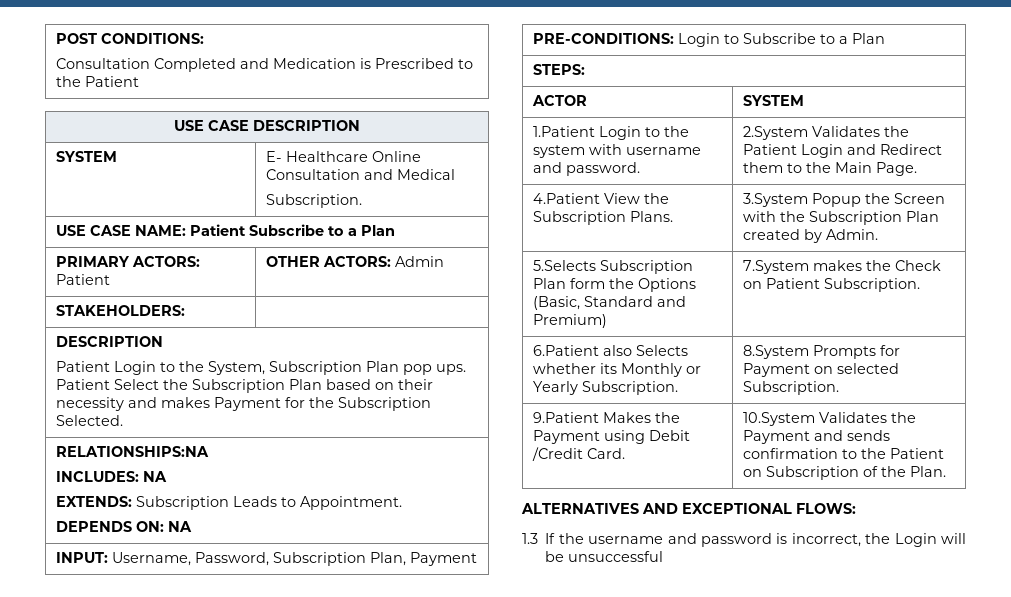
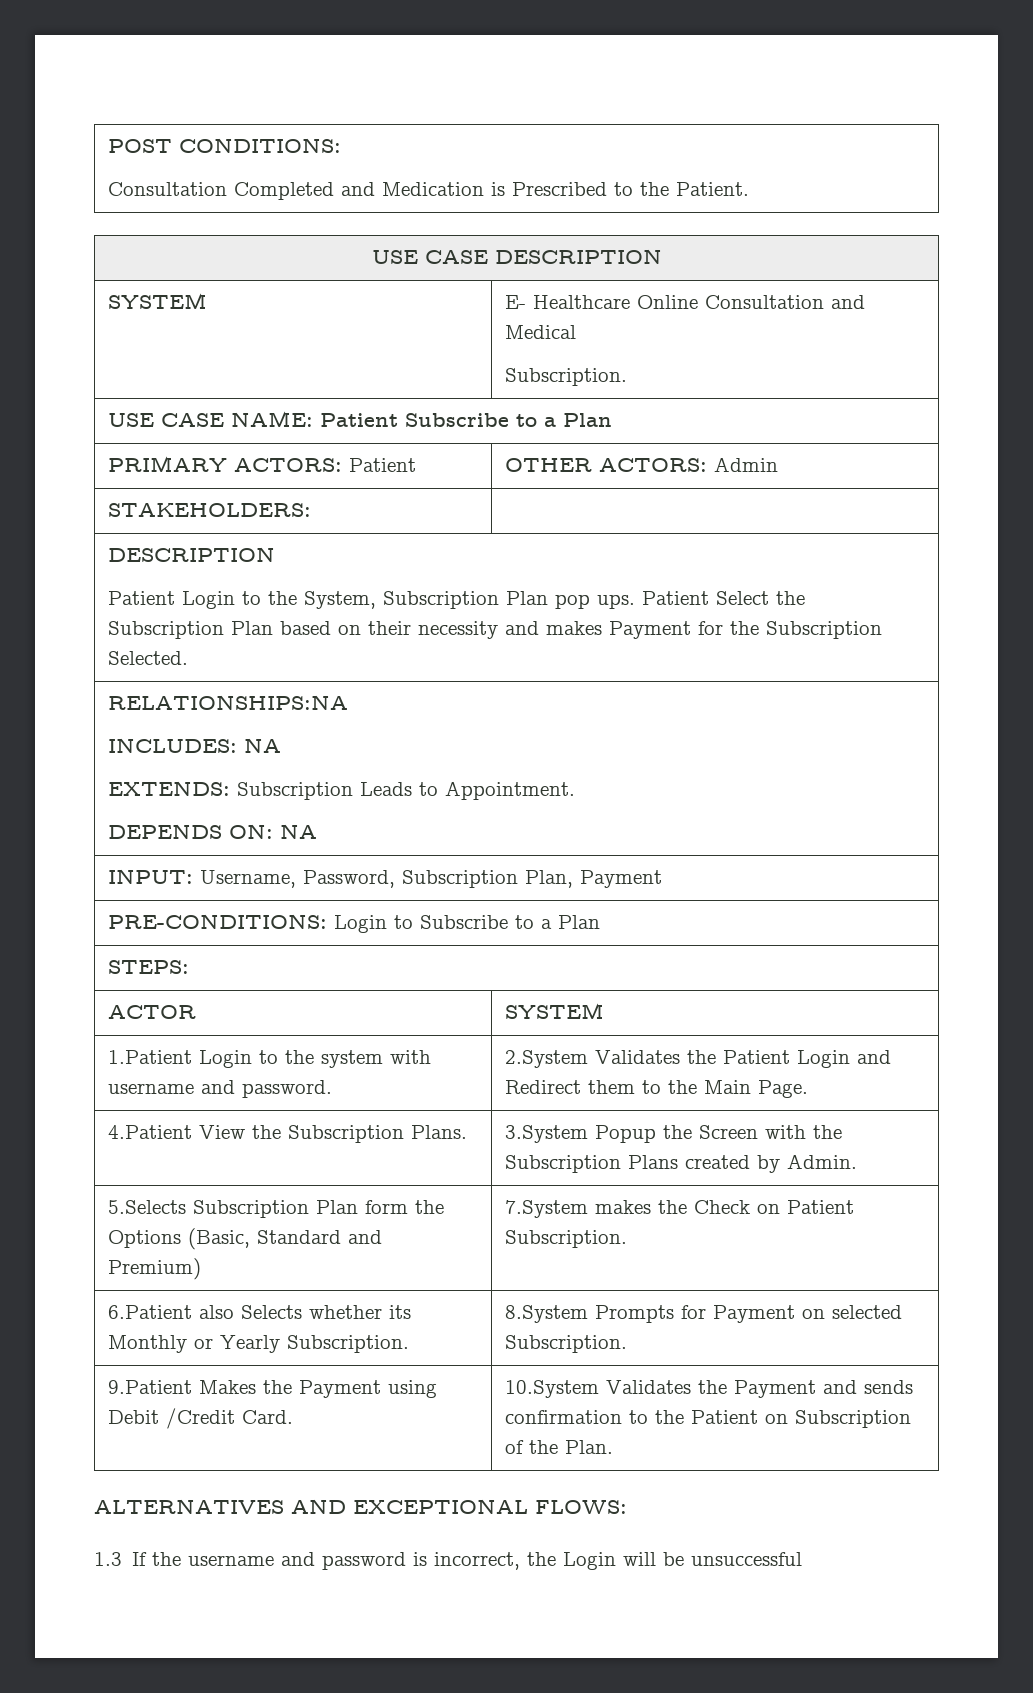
[84,76,139,87] Patient -> [676,182,750,196] Patient.
[905,211,939,222] Plan -> [628,1155,679,1169] Plans

